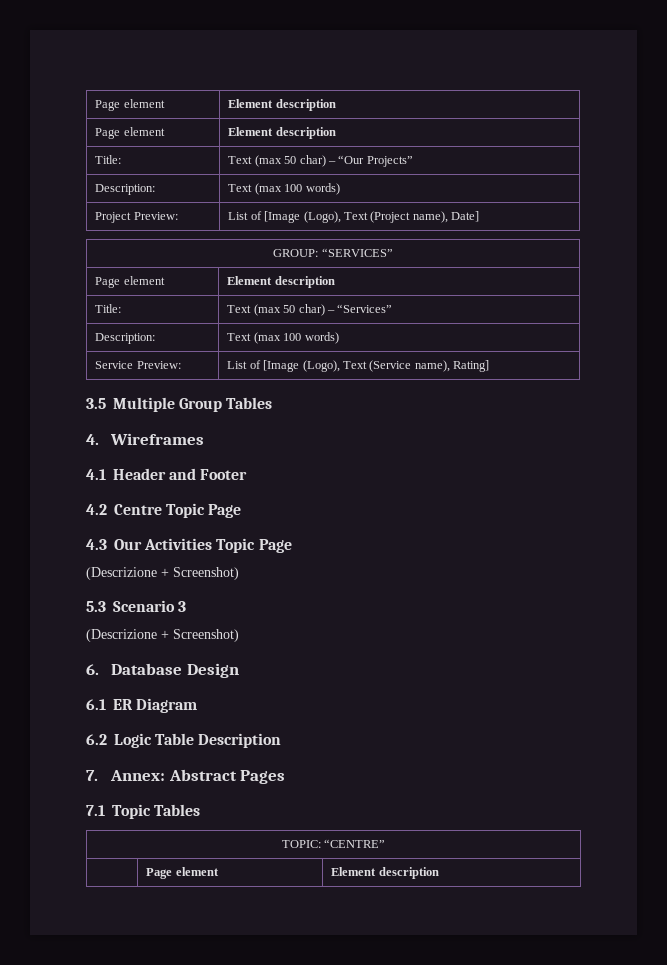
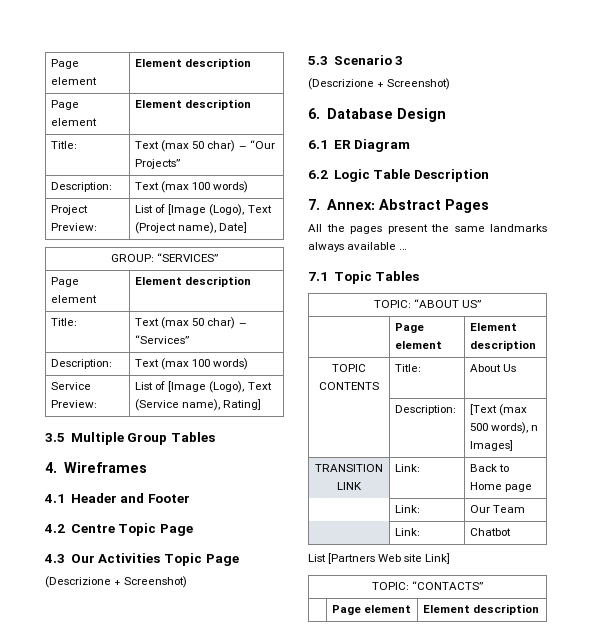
(286, 777) none -> [308,224,547,234] [308,242,408,252] // All the pages present the same landmarks always available …
[324,839,386,848] [146,867,219,879] [331,867,439,879] “CENTRE” // | Page element | Element description -> [414,299,482,308] [395,323,425,333] [395,341,443,349] [470,323,518,331] [470,340,537,351] [332,364,366,372] [319,382,379,390] [395,364,422,372] [470,364,517,372] [395,405,457,415] [470,404,528,416] [470,422,539,434] [470,440,514,451] [315,464,383,472] [337,482,362,490] [395,464,421,472] [470,464,510,472] [470,482,533,492] [395,505,421,513] [470,505,526,513] [395,528,421,536] [470,528,512,536] [308,553,451,564] [371,581,484,590] [332,605,412,615] [423,604,540,615] “ABOUT US” // | Page element | Element description // TOPIC CONTENTS | Title: | About Us // | Description: | [Text (max 500 words), n Images] // TRANSITION LINK | Link: | Back to Home page // | Link: | Our Team // | Link: | Chatbot // List [Partners Web site Link] // TOPIC: “CONTACTS” // | Page element | Element description

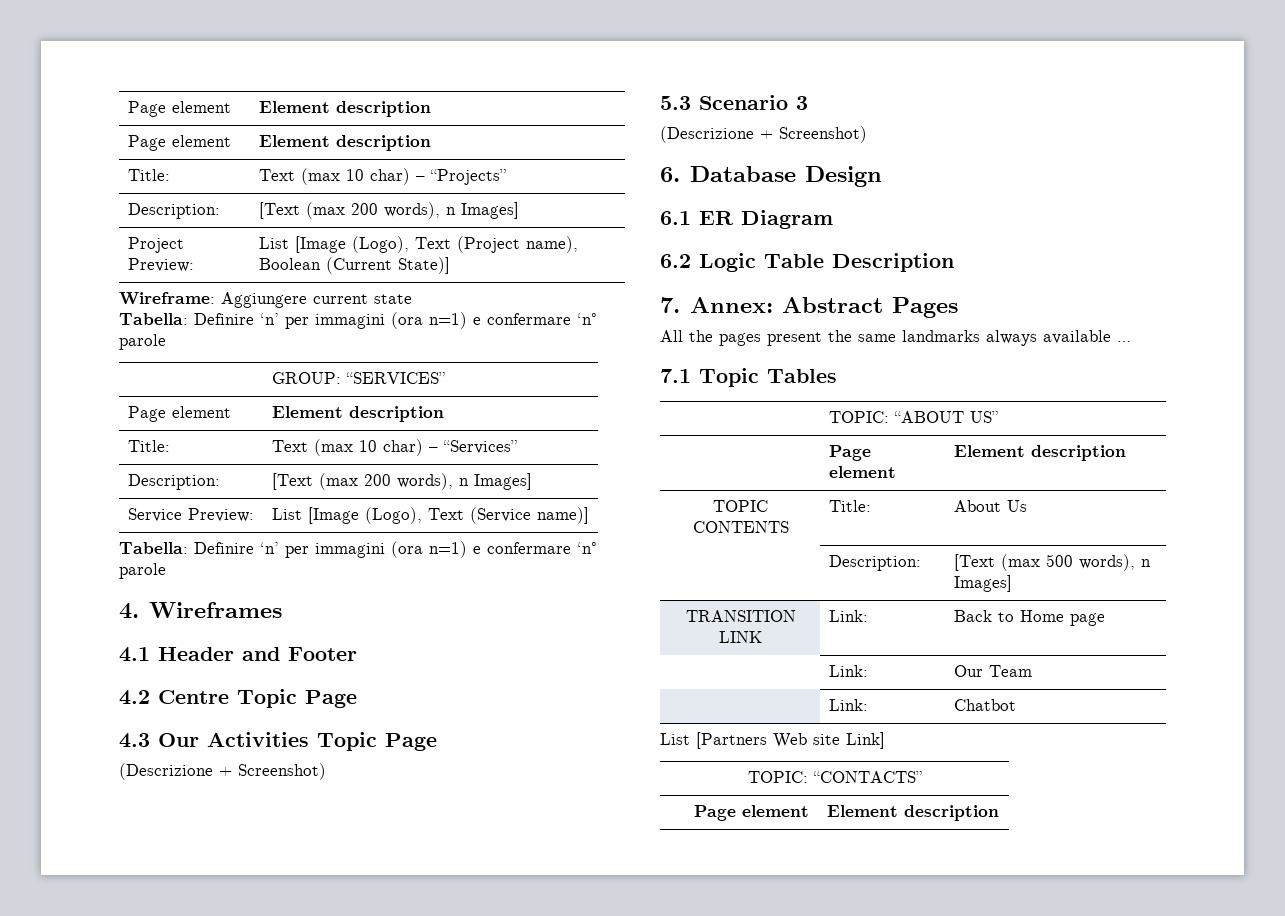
[192,140,275,152] [135,159,181,169] [51,182,113,192] [135,181,249,193] 50 char) – “Our Projects” // Description: | Text (max 100 words) -> [345,168,506,185] [127,203,220,219] [258,202,519,219] 10 char) – “Projects” // Description: | [Text (max 200 words), n Images]
[155,204,166,213] of -> (289, 243) none
[219,222,248,233] Date] -> [258,257,450,274] [119,292,412,308] [119,312,597,329] [119,334,166,350] Boolean (Current State)] // Wireframe: Aggiungere current state // Tabella: Definire ‘n’ per immagini (ora n=1) e confermare ‘n° parole
[192,318,205,326] 50 -> [358,440,377,452] 10
[135,358,249,370] Text (max 100 words) -> [271,473,532,490] [Text (max 200 words), n Images]
[155,381,166,390] of -> (302, 514) none
[182,399,262,411] [45,432,216,445] name), Rating] // 3.5 Multiple Group Tables -> [536,507,589,524] [119,541,597,558] [119,563,166,579] name)] // Tabella: Definire ‘n’ per immagini (ora n=1) e confermare ‘n° parole

